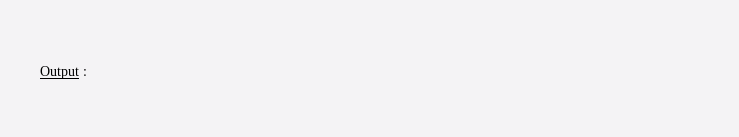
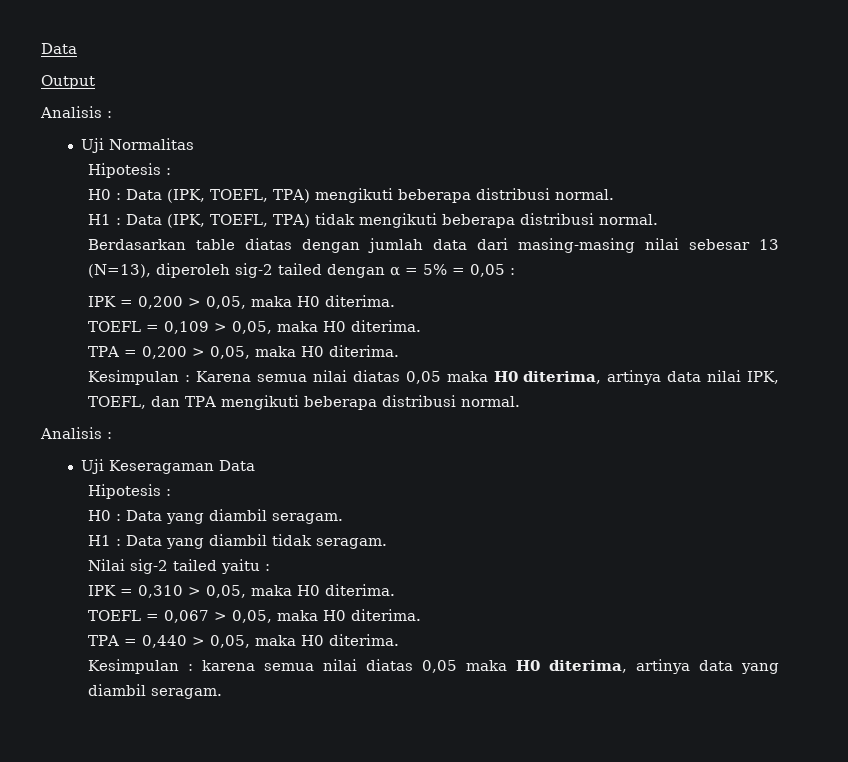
(40, 72) none -> [41,43,77,54] Data //
[83,69,87,76] : -> [40,106,112,118] [80,138,194,153] [88,163,172,178] [88,188,615,203] [88,213,659,228] [88,238,779,253] [88,263,516,278] [88,295,396,309] [88,320,422,334] [88,345,400,359] [88,370,780,385] [88,395,521,410] [40,427,112,439] [80,459,255,474] [88,484,172,499] [88,509,344,524] [88,534,388,549] [88,559,271,574] [88,584,396,598] [88,609,422,623] [88,634,400,648] [88,659,779,674] [88,684,223,699] // Analisis : // Uji Normalitas // Hipotesis : // H0 : Data (IPK, TOEFL, TPA) mengikuti beberapa distribusi normal. // H1 : Data (IPK, TOEFL, TPA) tidak mengikuti beberapa distribusi normal. // Berdasarkan table diatas dengan jumlah data dari masing-masing nilai sebesar 13 (N=13), diperoleh sig-2 tailed dengan α = 5% = 0,05 : // IPK = 0,200 > 0,05, maka H0 diterima. // TOEFL = 0,109 > 0,05, maka H0 diterima. // TPA = 0,200 > 0,05, maka H0 diterima. // Kesimpulan : Karena semua nilai diatas 0,05 maka H0 diterima, artinya data nilai IPK, TOEFL, dan TPA mengikuti beberapa distribusi normal. // Analisis : // Uji Keseragaman Data // Hipotesis : // H0 : Data yang diambil seragam. // H1 : Data yang diambil tidak seragam. // Nilai sig-2 tailed yaitu : // IPK = 0,310 > 0,05, maka H0 diterima. // TOEFL = 0,067 > 0,05, maka H0 diterima. // TPA = 0,440 > 0,05, maka H0 diterima. // Kesimpulan : karena semua nilai diatas 0,05 maka H0 diterima, artinya data yang diambil seragam.

